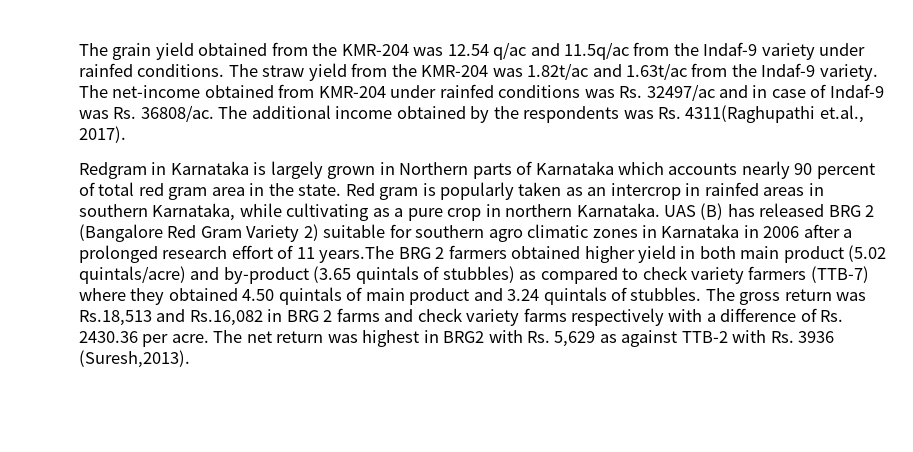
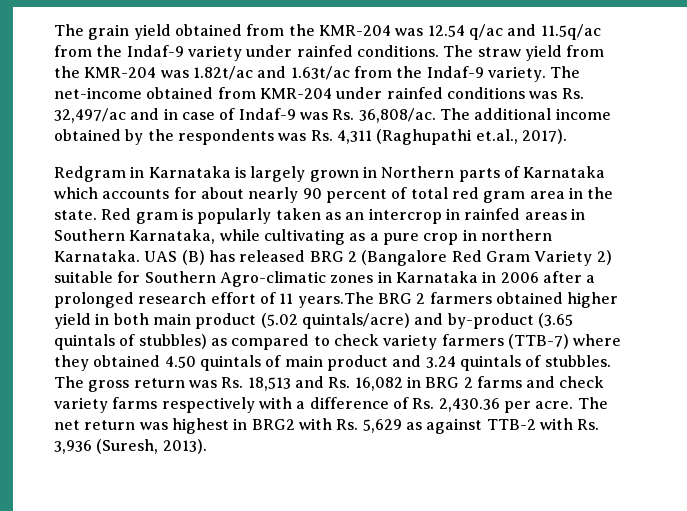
[646,84,715,101] 32497/ac -> [54,108,126,123] 32,497/ac
[140,105,214,122] 36808/ac. -> [358,108,436,123] 36,808/ac.
[685,105,816,123] 4311(Raghupathi -> [336,129,473,145] 4,311 (Raghupathi
(738, 169) none -> [173,187,244,199] for about
[79,204,148,217] southern -> [54,229,125,241] Southern
[415,224,589,242] southern agro climatic -> [144,271,326,287] Southern Agro-climatic
[79,309,263,326] Rs.18,513 and Rs.16,082 -> [221,376,403,391] Rs. 18,513 and Rs. 16,082
[79,331,138,343] 2430.36 -> [438,398,500,412] 2,430.36
[798,331,835,343] [79,350,190,368] 3936 (Suresh,2013). -> [54,439,207,454] 3,936 (Suresh, 2013).

